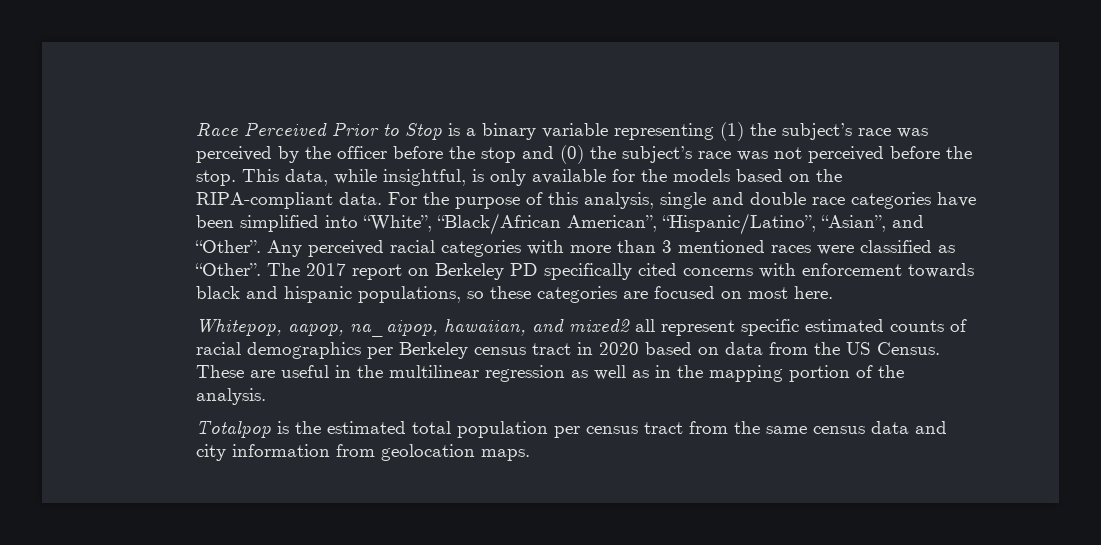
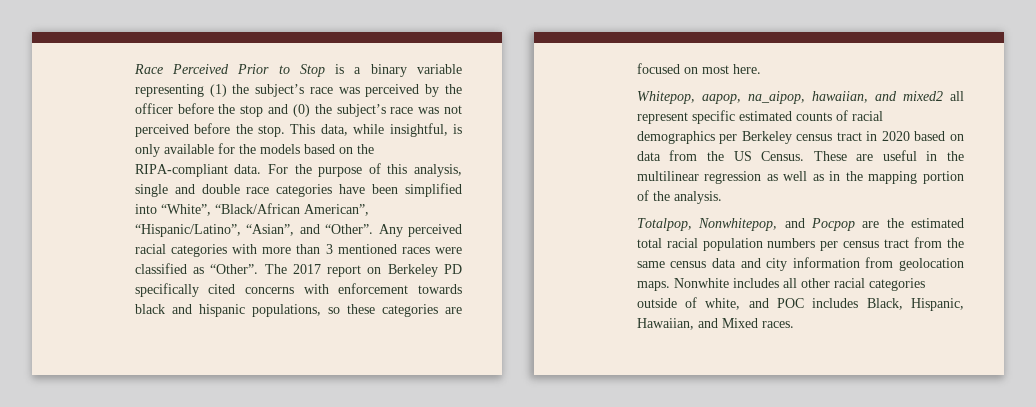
[195,420,548,438] Totalpop is the estimated total population -> [636,218,964,231] [636,238,816,251] Totalpop, Nonwhitepop, and Pocpop are the estimated total racial population numbers
(530, 455) none -> [673,278,925,291] [636,297,964,311] [636,318,794,330] Nonwhite includes all other racial categories outside of white, and POC includes Black, Hispanic, Hawaiian, and Mixed races.

